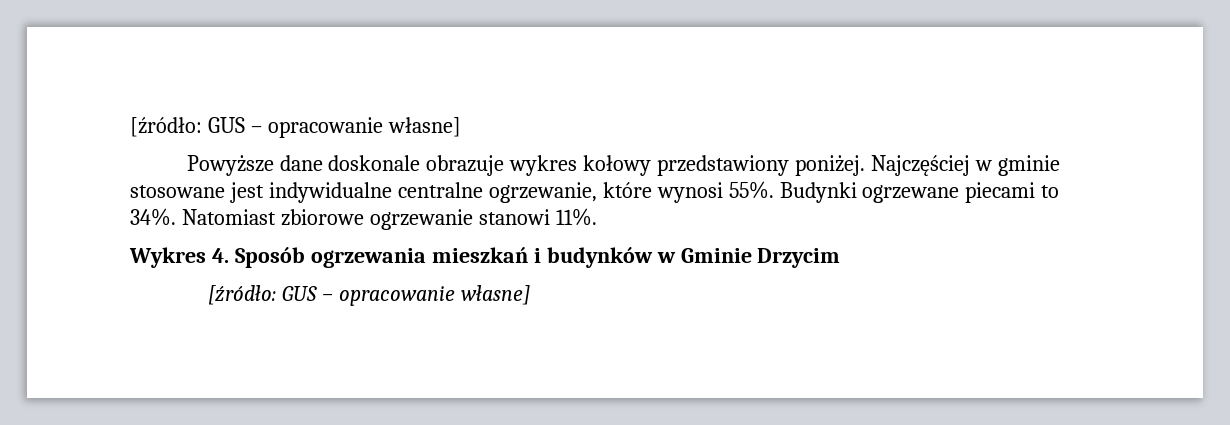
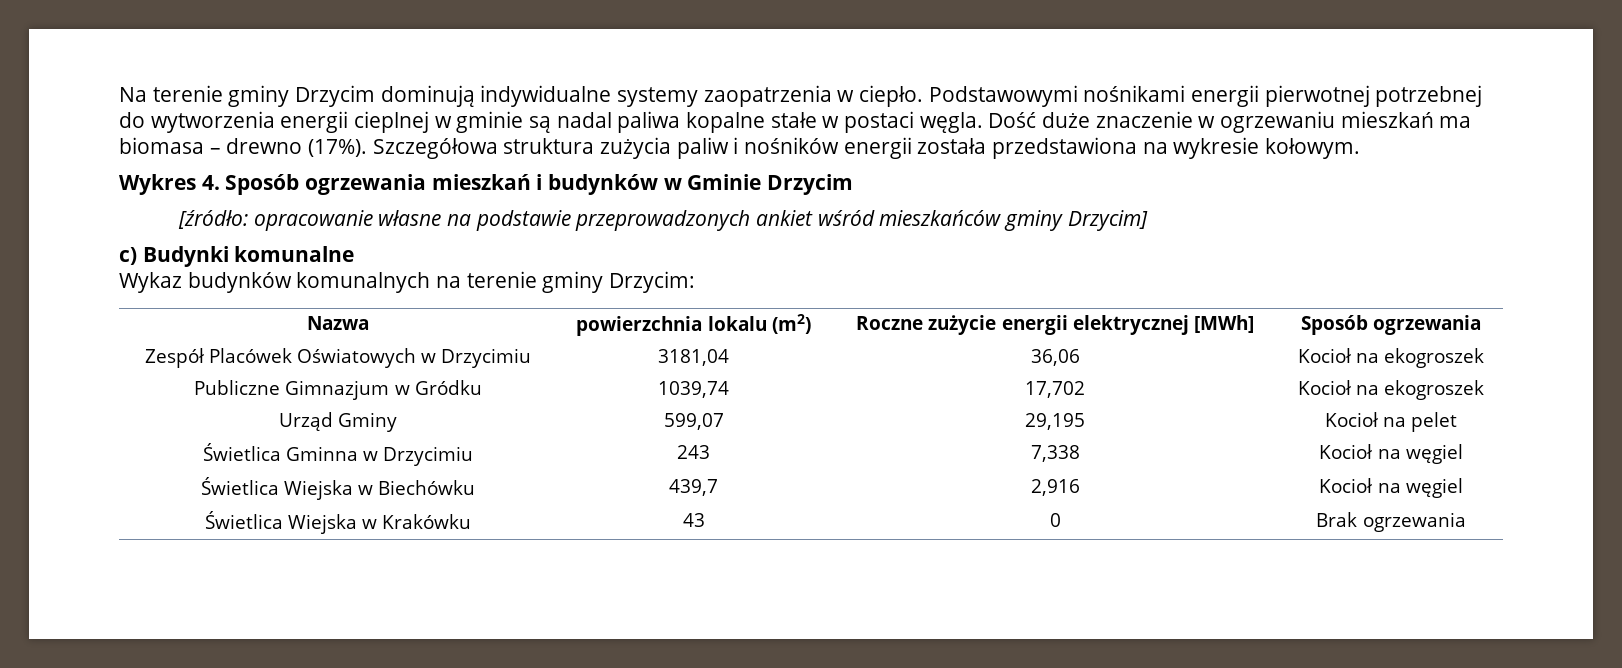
[130,117,461,138] [186,155,1060,176] [130,181,1060,203] [130,208,597,230] [źródło: GUS – opracowanie własne] // Powyższe dane doskonale obrazuje wykres kołowy przedstawiony poniżej. Najczęściej w gminie stosowane jest indywidualne centralne ogrzewanie, które wynosi 55%. Budynki ogrzewane piecami to 34%. Natomiast zbiorowe ogrzewanie stanowi 11%. -> [119,85,1483,107] [119,111,1472,133] [119,137,1361,159] Na terenie gminy Drzycim dominują indywidualne systemy zaopatrzenia w ciepło. Podstawowymi nośnikami energii pierwotnej potrzebnej do wytworzenia energii cieplnej w gminie są nadal paliwa kopalne stałe w postaci węgla. Dość duże znaczenie w ogrzewaniu mieszkań ma biomasa – drewno (17%). Szczegółowa struktura zużycia paliw i nośników energii została przedstawiona na wykresie kołowym.
[281,285,530,306] GUS – opracowanie własne] -> [253,210,1148,231] [119,246,355,267] [119,271,696,293] [307,316,369,330] [576,314,811,336] [856,315,1254,335] [1300,315,1482,335] [144,348,532,368] [658,349,729,366] [1030,349,1080,366] [1297,348,1485,368] [194,380,482,400] [658,381,729,398] [1025,381,1085,398] [1297,380,1485,400] [278,412,398,432] [663,413,724,430] [1025,413,1085,430] [1324,412,1458,432] [202,443,474,466] [677,445,710,459] [1030,445,1080,462] [1319,444,1463,464] [200,477,476,500] [669,479,718,496] [1030,479,1080,496] [1319,478,1463,498] [204,511,472,534] [682,513,705,527] [1049,513,1061,527] [1316,512,1466,532] opracowanie własne na podstawie przeprowadzonych ankiet wśród mieszkańców gminy Drzycim] // c) Budynki komunalne // Wykaz budynków komunalnych na terenie gminy Drzycim: // Nazwa | powierzchnia lokalu (m2) | Roczne zużycie energii elektrycznej [MWh] | Sposób ogrzewania // Zespół Placówek Oświatowych w Drzycimiu | 3181,04 | 36,06 | Kocioł na ekogroszek // Publiczne Gimnazjum w Gródku | 1039,74 | 17,702 | Kocioł na ekogroszek // Urząd Gminy | 599,07 | 29,195 | Kocioł na pelet // Świetlica Gminna w Drzycimiu | 243 | 7,338 | Kocioł na węgiel // Świetlica Wiejska w Biechówku | 439,7 | 2,916 | Kocioł na węgiel // Świetlica Wiejska w Krakówku | 43 | 0 | Brak ogrzewania

